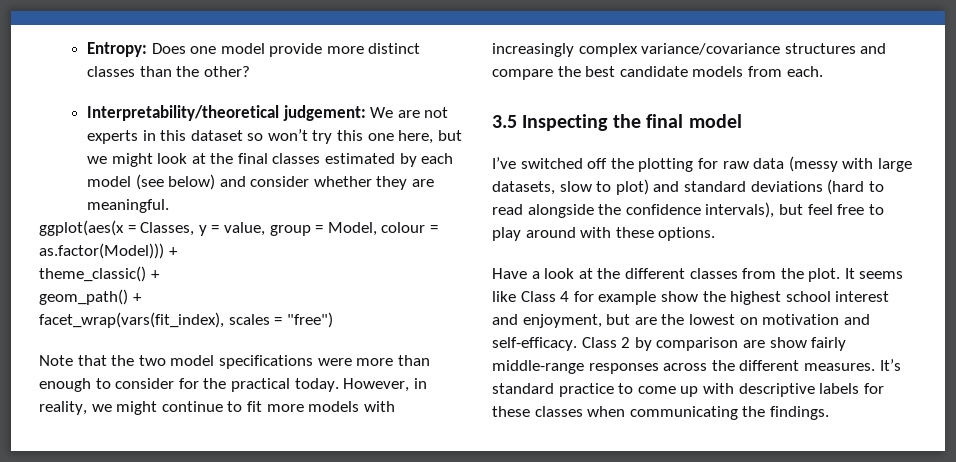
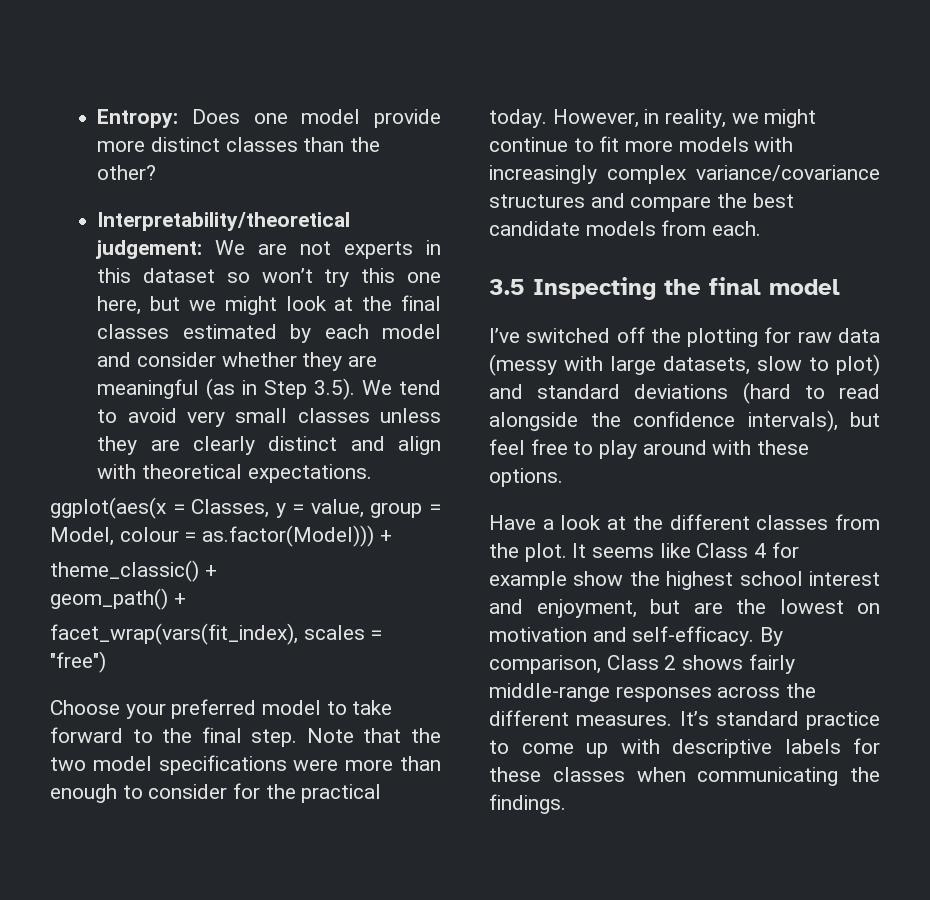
[135,174,216,190] (see below) -> (441, 331) none
[86,199,169,213] meaningful. -> [97,378,441,400] [97,408,441,427] [97,436,441,455] [97,464,372,483] meaningful (as in Step 3.5). We tend to avoid very small classes unless they are clearly distinct and align with theoretical expectations.
(333, 320) none -> [50,699,393,719] [50,727,298,747] Choose your preferred model to take forward to the final step.
[581,337,807,351] Class 2 by comparison are show -> [760,627,784,646] [489,655,744,674] By comparison, Class 2 shows

